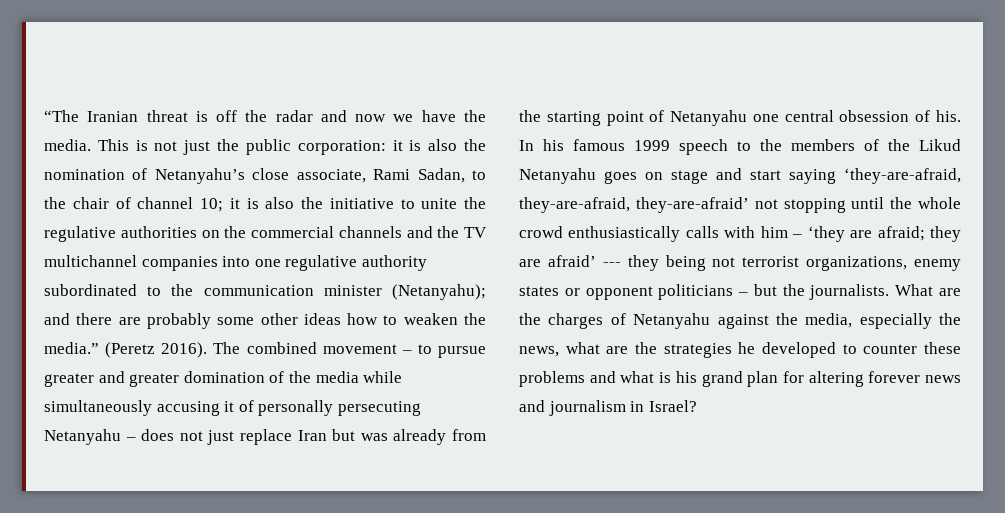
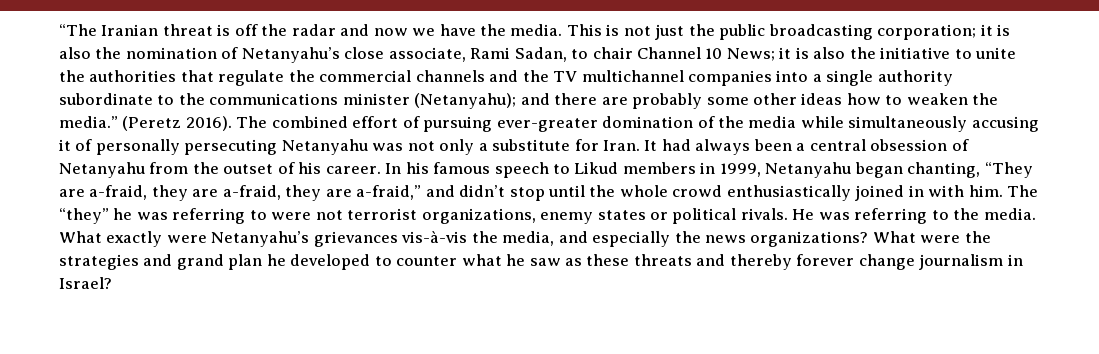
[297,140,386,155] corporation: -> [768,24,977,40] broadcasting corporation;
[44,197,223,212] the chair of channel 10; -> [592,47,775,61] chair Channel 10 News;
[44,226,220,242] regulative authorities on -> [89,70,285,86] authorities that regulate
[254,255,427,271] [44,284,314,296] one regulative authority subordinated to the communication -> [812,70,953,86] [59,93,339,105] a single authority subordinate to the communications
[322,344,486,358] [44,371,180,387] movement – to pursue greater and greater -> [352,116,598,132] effort of pursuing ever-greater
[125,429,487,445] [519,110,961,126] – does not just replace Iran but was already from the starting point of Netanyahu one central obsession of his. -> [372,139,969,155] [59,162,381,178] was not only a substitute for Iran. It had always been a central obsession of Netanyahu from the outset of his career.
[634,140,670,151] 1999 -> (491, 168) none
[760,139,961,151] [519,168,961,184] [519,197,846,213] the members of the Likud Netanyahu goes on stage and start saying ‘they-are-afraid, they-are-afraid, they-are-afraid’ not stopping -> [574,162,1033,178] [59,185,545,201] Likud members in 1999, Netanyahu began chanting, “They are a-fraid, they are a-fraid, they are a-fraid,” and didn’t stop
[685,226,962,242] [519,255,706,271] calls with him – ‘they are afraid; they are afraid’ --- they being -> [855,185,1039,201] [59,208,312,224] joined in with him. The “they” he was referring to were
[585,284,961,300] [519,313,769,329] opponent politicians – but the journalists. What are the charges of Netanyahu against -> [672,208,1036,224] [59,230,468,247] political rivals. He was referring to the media. What exactly were Netanyahu’s grievances vis-à-vis
(853, 320) none -> [558,231,588,243] and
[519,342,961,358] [519,371,961,387] [519,400,545,412] news, what are the strategies he developed to counter these problems and what is his grand plan for altering forever news and -> [705,231,991,247] [59,254,915,270] news organizations? What were the strategies and grand plan he developed to counter what he saw as these threats and thereby forever change

